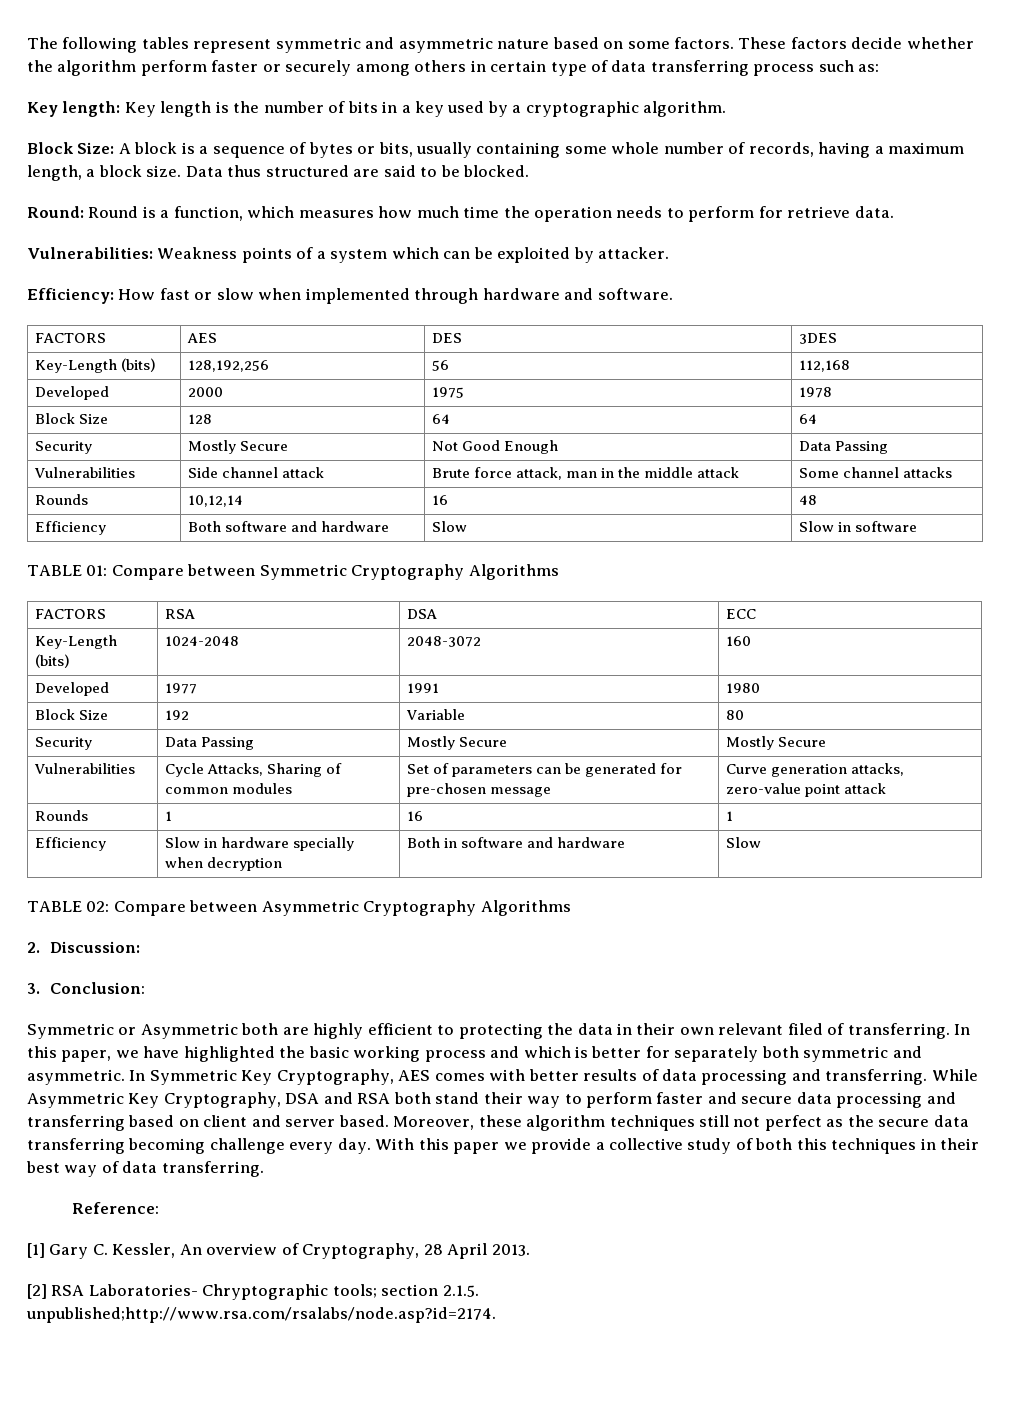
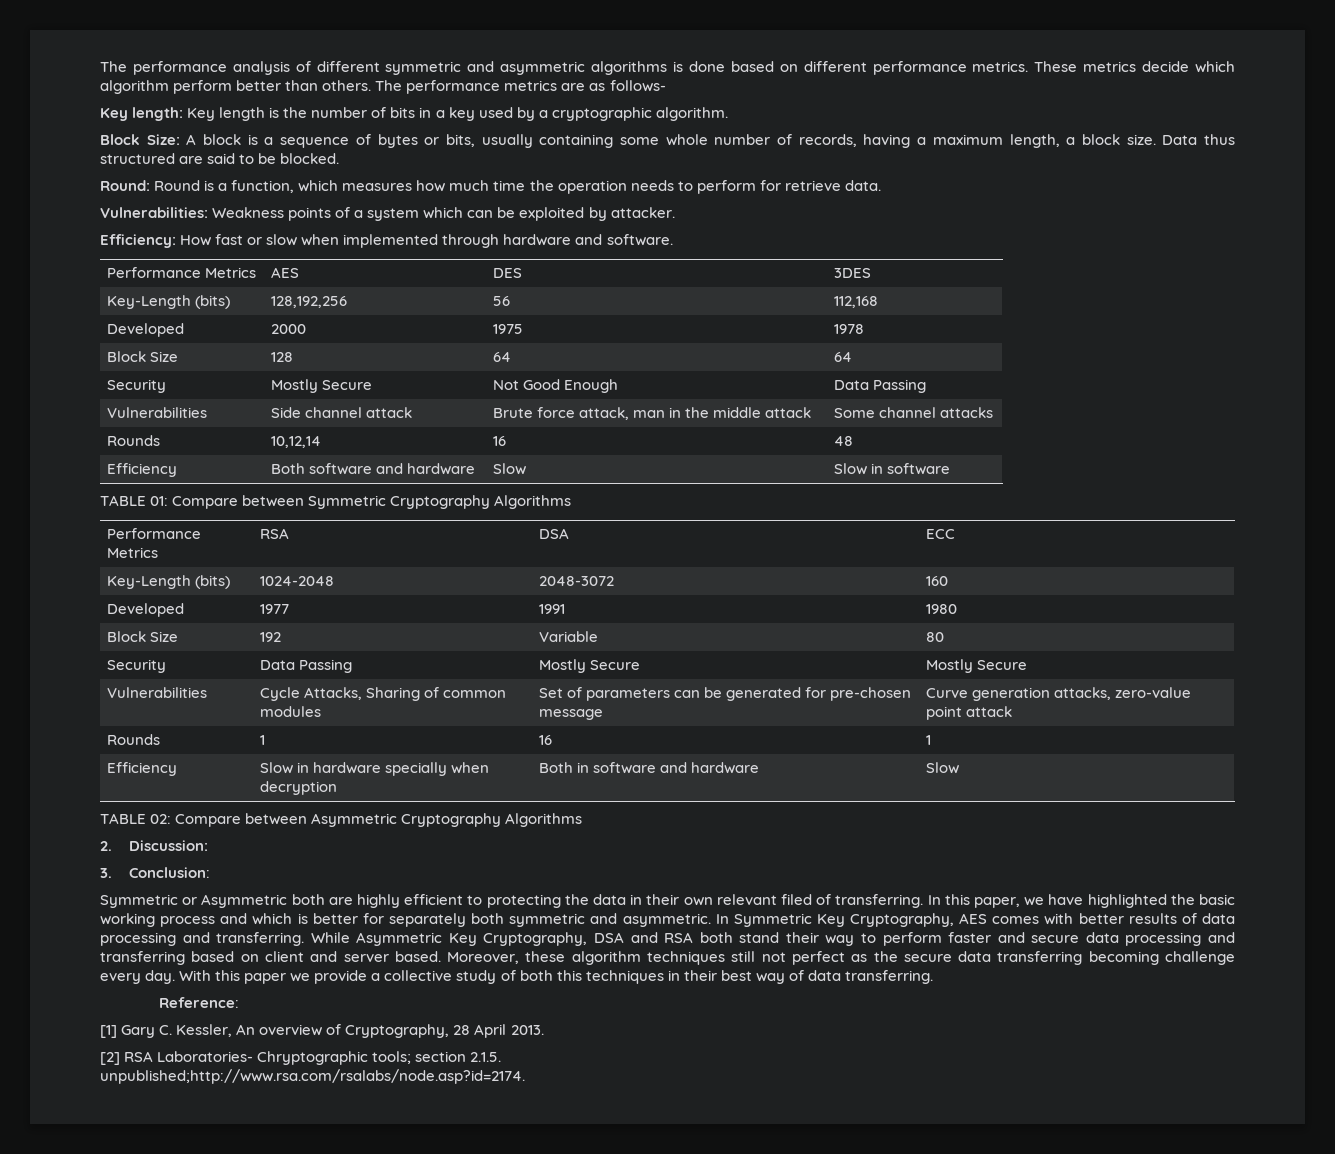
[27,37,974,53] [27,60,880,76] The following tables represent symmetric and asymmetric nature based on some factors. These factors decide whether the algorithm perform faster or securely among others in certain type of data transferring process such as: -> [100,61,1236,75] [100,80,666,94] The performance analysis of different symmetric and asymmetric algorithms is done based on different performance metrics. These metrics decide which algorithm perform better than others. The performance metrics are as follows-
[34,333,106,343] FACTORS -> [106,267,256,278] Performance Metrics
[34,609,106,619] FACTORS -> [106,528,201,539] [106,547,158,558] Performance Metrics

